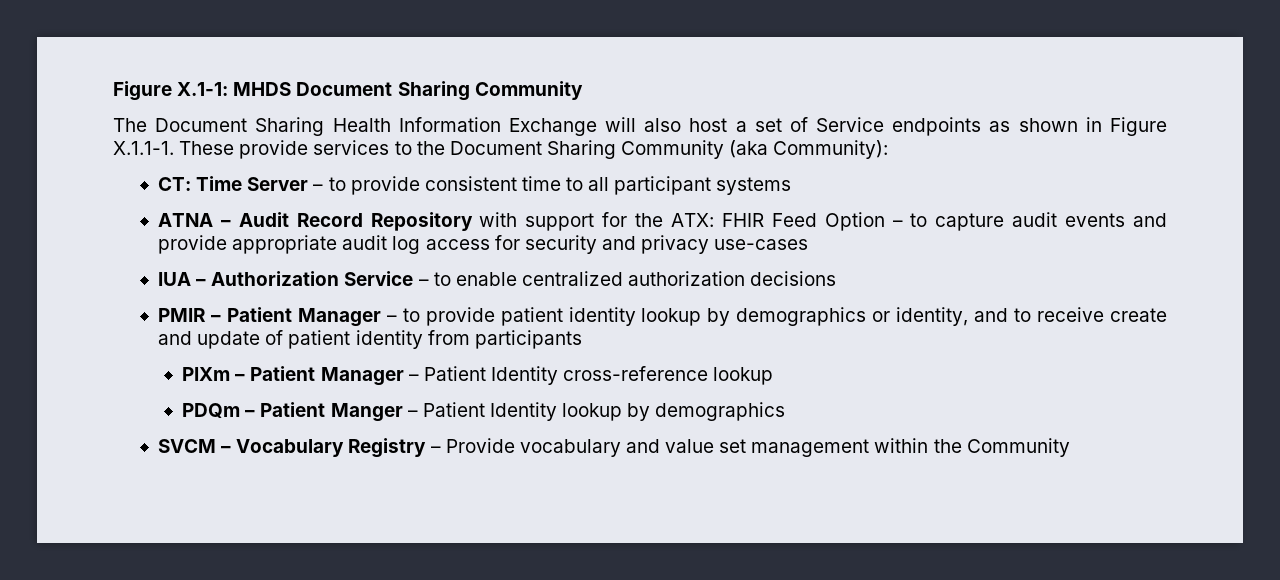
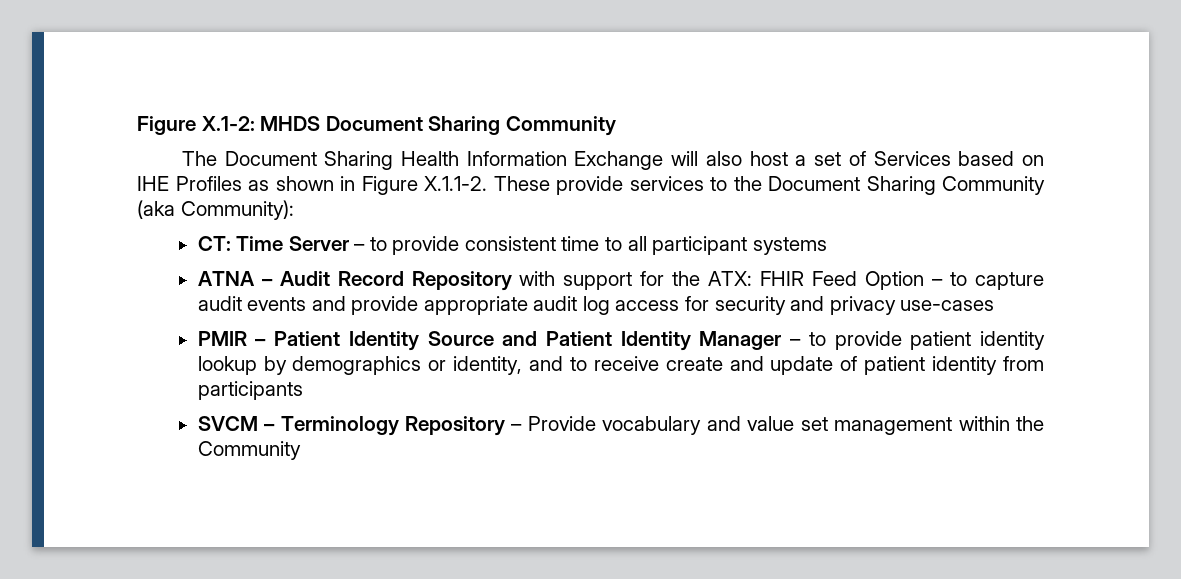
[113,81,229,101] Figure X.1-1: -> [137,116,255,135] Figure X.1-2:
[816,117,982,136] Service endpoints -> [873,151,1045,166] [137,176,242,191] Services based on IHE Profiles
[113,141,174,155] X.1.1-1. -> [424,176,487,191] X.1.1-2.
[158,271,837,286] [158,307,292,322] IUA – Authorization Service – to enable centralized authorization decisions // PMIR – Patient -> [197,331,691,351] PMIR – Patient Identity Source and Patient Identity
[182,366,774,386] [182,402,786,422] // PIXm – Patient Manager – Patient Identity cross-reference lookup // PDQm – Patient Manger – Patient Identity lookup by demographics -> (303, 390) none
[236,438,427,458] Vocabulary Registry -> [280,416,506,436] Terminology Repository

